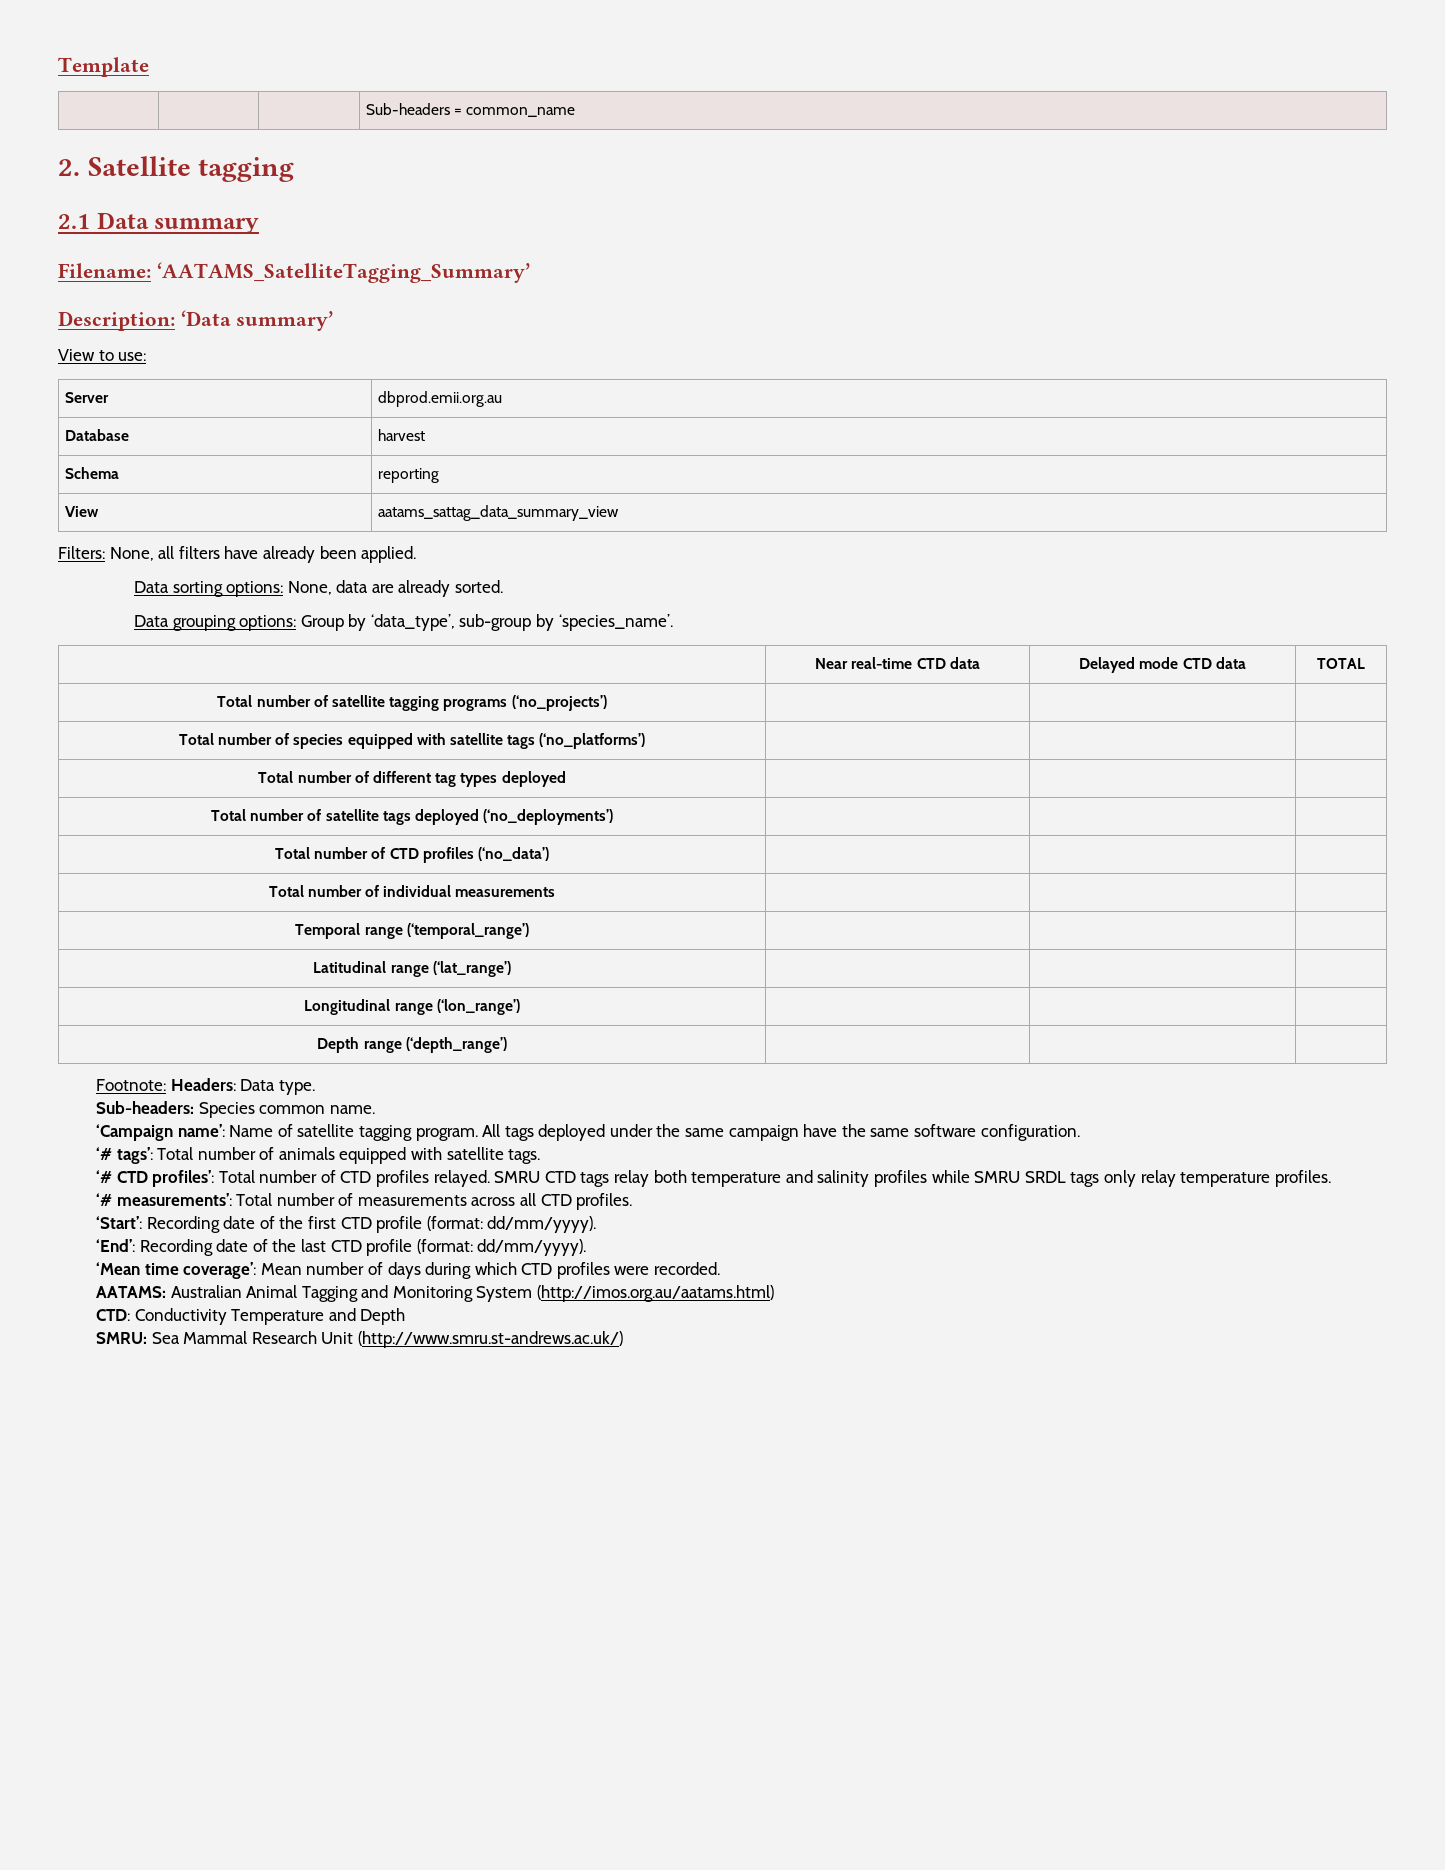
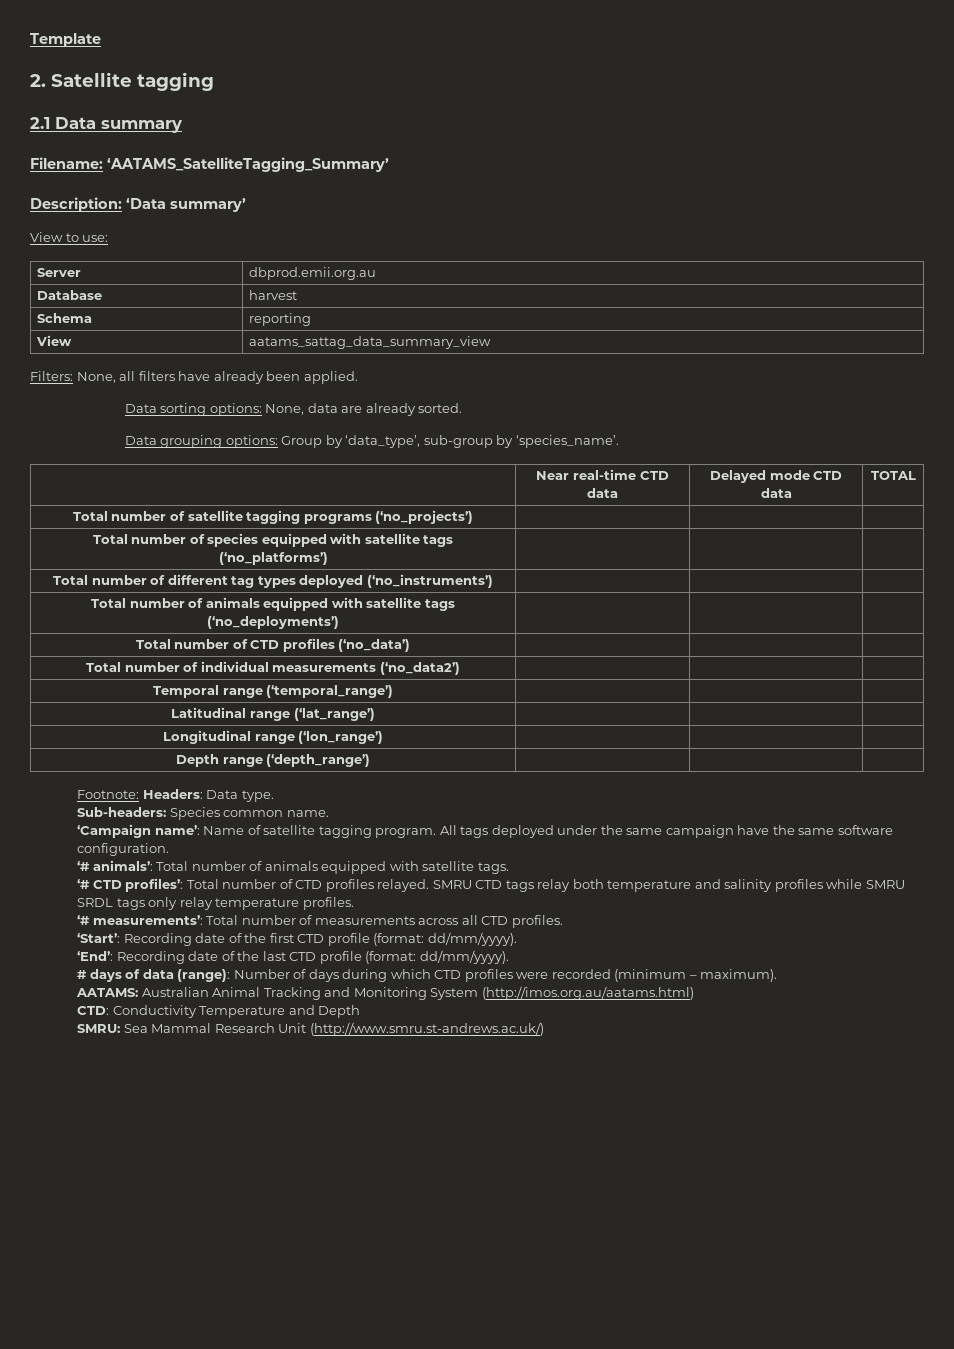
[365,103,576,117] // | | | Sub-headers = common_name -> (101, 40) none
[210,809,479,825] | | | // Total number of satellite tags deployed -> [366,574,493,588] [91,597,455,611] (‘no_instruments’) | | | // Total number of animals equipped with satellite tags
(556, 892) none -> [379,662,460,675] (‘no_data2’)
[116,1147,153,1164] tags’: -> [92,860,153,871] animals’:
[95,1262,365,1279] ‘Mean time coverage’: Mean number -> [77,969,290,982] # days of data (range): Number
[654,1262,721,1275] recorded. -> [551,969,778,982] recorded (minimum – maximum).
[301,1286,358,1302] Tagging -> [263,987,321,1000] Tracking

